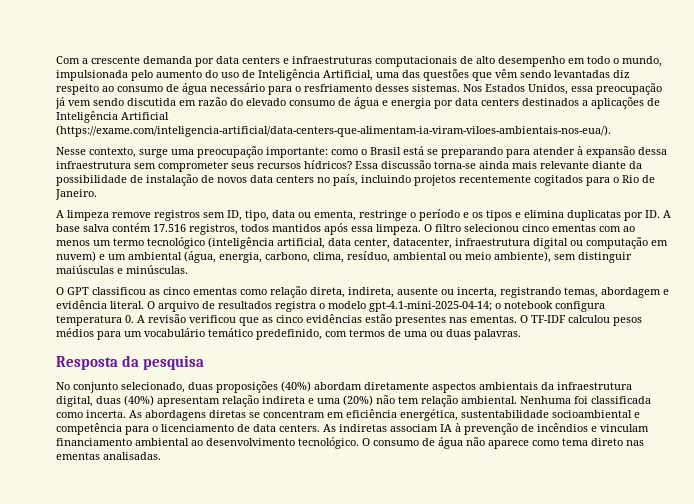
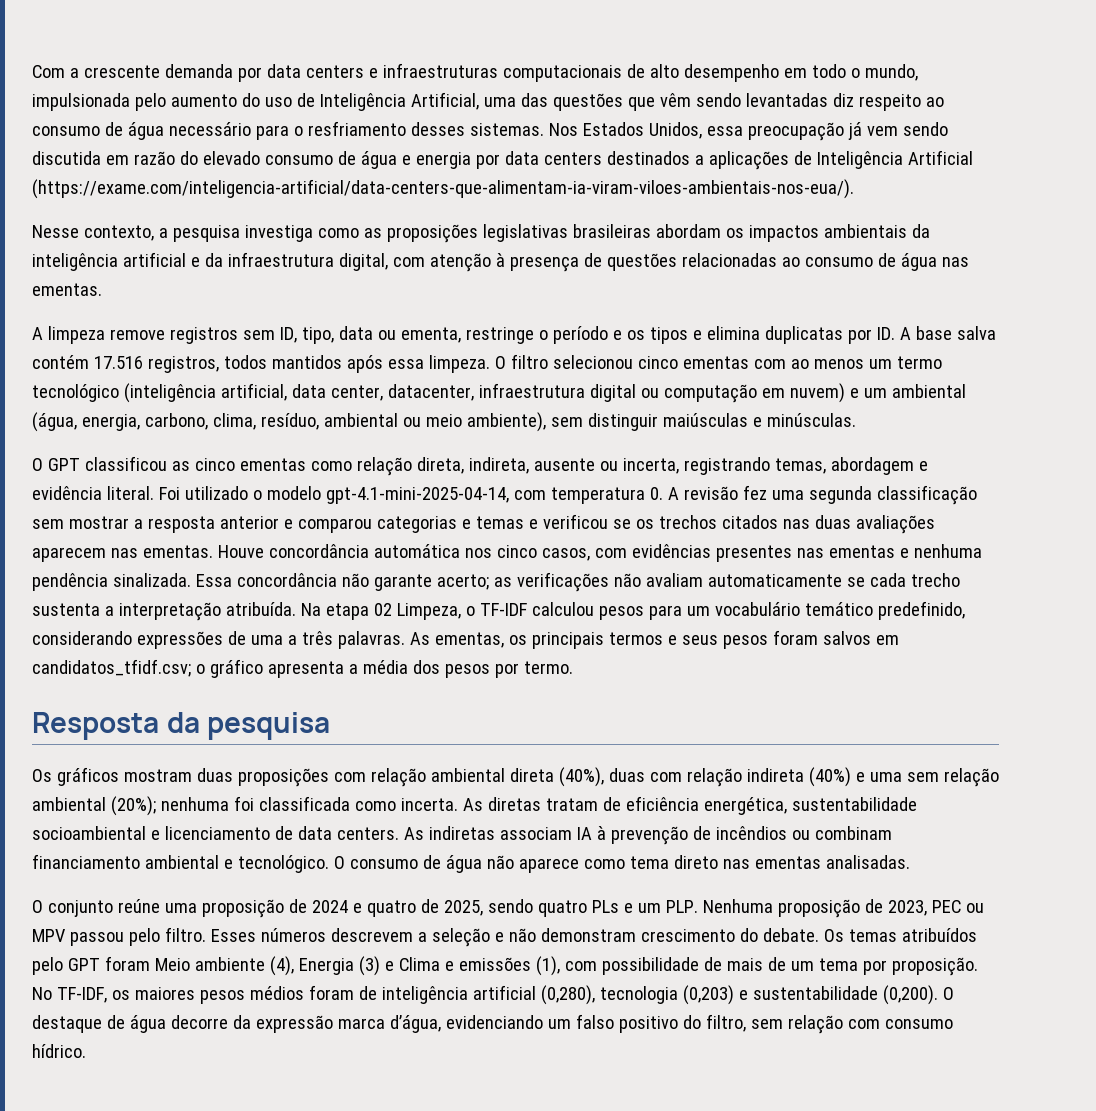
[139,146,667,158] [56,160,642,172] [56,174,655,186] [55,189,97,200] surge uma preocupação importante: como o Brasil está se preparando para atender à expansão dessa infraestrutura sem comprometer seus recursos hídricos? Essa discussão torna-se ainda mais relevante diante da possibilidade de instalação de novos data centers no país, incluindo projetos recentemente cogitados para o Rio de Janeiro. -> [158,224,930,243] [32,252,969,272] [32,283,102,296] a pesquisa investiga como as proposições legislativas brasileiras abordam os impactos ambientais da inteligência artificial e da infraestrutura digital, com atenção à presença de questões relacionadas ao consumo de água nas ementas.
[147,301,605,312] [56,314,528,326] O arquivo de resultados registra o modelo gpt-4.1-mini-2025-04-14; o notebook configura temperatura 0. A revisão verificou que as cinco evidências estão presentes nas ementas. O -> [158,485,977,505] [32,514,935,534] [32,544,982,562] [32,572,960,592] [32,602,475,621] Foi utilizado o modelo gpt-4.1-mini-2025-04-14, com temperatura 0. A revisão fez uma segunda classificação sem mostrar a resposta anterior e comparou categorias e temas e verificou se os trechos citados nas duas avaliações aparecem nas ementas. Houve concordância automática nos cinco casos, com evidências presentes nas ementas e nenhuma pendência sinalizada. Essa concordância não garante acerto; as verificações não avaliam automaticamente se cada trecho sustenta a interpretação atribuída. Na etapa 02 Limpeza, o
[56,328,94,337] médios -> (644, 613) none
[325,329,521,340] [56,355,204,370] [56,381,632,393] [56,395,220,407] com termos de uma ou duas palavras. // Resposta da pesquisa // No conjunto selecionado, duas proposições (40%) abordam diretamente aspectos ambientais da infraestrutura digital, duas (40%) apresentam -> [32,630,899,649] [32,659,573,678] [32,712,331,740] [32,767,682,787] considerando expressões de uma a três palavras. As ementas, os principais termos e seus pesos foram salvos em candidatos_tfidf.csv; o gráfico apresenta a média dos pesos por termo. // Resposta da pesquisa // Os gráficos mostram duas proposições com relação ambiental direta (40%), duas com
(305, 400) none -> [808,767,851,787] (40%)
[343,395,571,407] (20%) não tem relação ambiental. Nenhuma -> [906,768,999,787] [32,796,229,816] sem relação ambiental (20%); nenhuma
[145,410,344,421] abordagens diretas se concentram em -> [487,797,621,811] diretas tratam de
[56,423,158,435] competência para o -> (160, 835) none
[591,424,649,432] [56,438,295,446] e vinculam financiamento ambiental ao desenvolvimento -> [791,826,892,840] [32,854,233,869] ou combinam financiamento ambiental e
(161, 456) none -> [32,899,984,918] [32,927,977,947] [32,956,978,976] [32,985,954,1005] [32,1014,953,1034] [32,1044,86,1058] // O conjunto reúne uma proposição de 2024 e quatro de 2025, sendo quatro PLs e um PLP. Nenhuma proposição de 2023, PEC ou MPV passou pelo filtro. Esses números descrevem a seleção e não demonstram crescimento do debate. Os temas atribuídos pelo GPT foram Meio ambiente (4), Energia (3) e Clima e emissões (1), com possibilidade de mais de um tema por proposição. No TF-IDF, os maiores pesos médios foram de inteligência artificial (0,280), tecnologia (0,203) e sustentabilidade (0,200). O destaque de água decorre da expressão marca d’água, evidenciando um falso positivo do filtro, sem relação com consumo hídrico.

